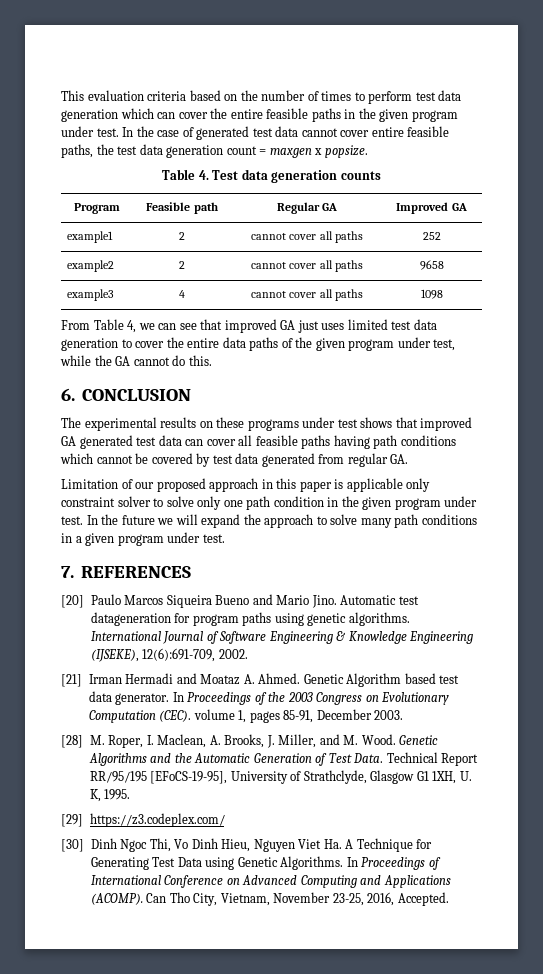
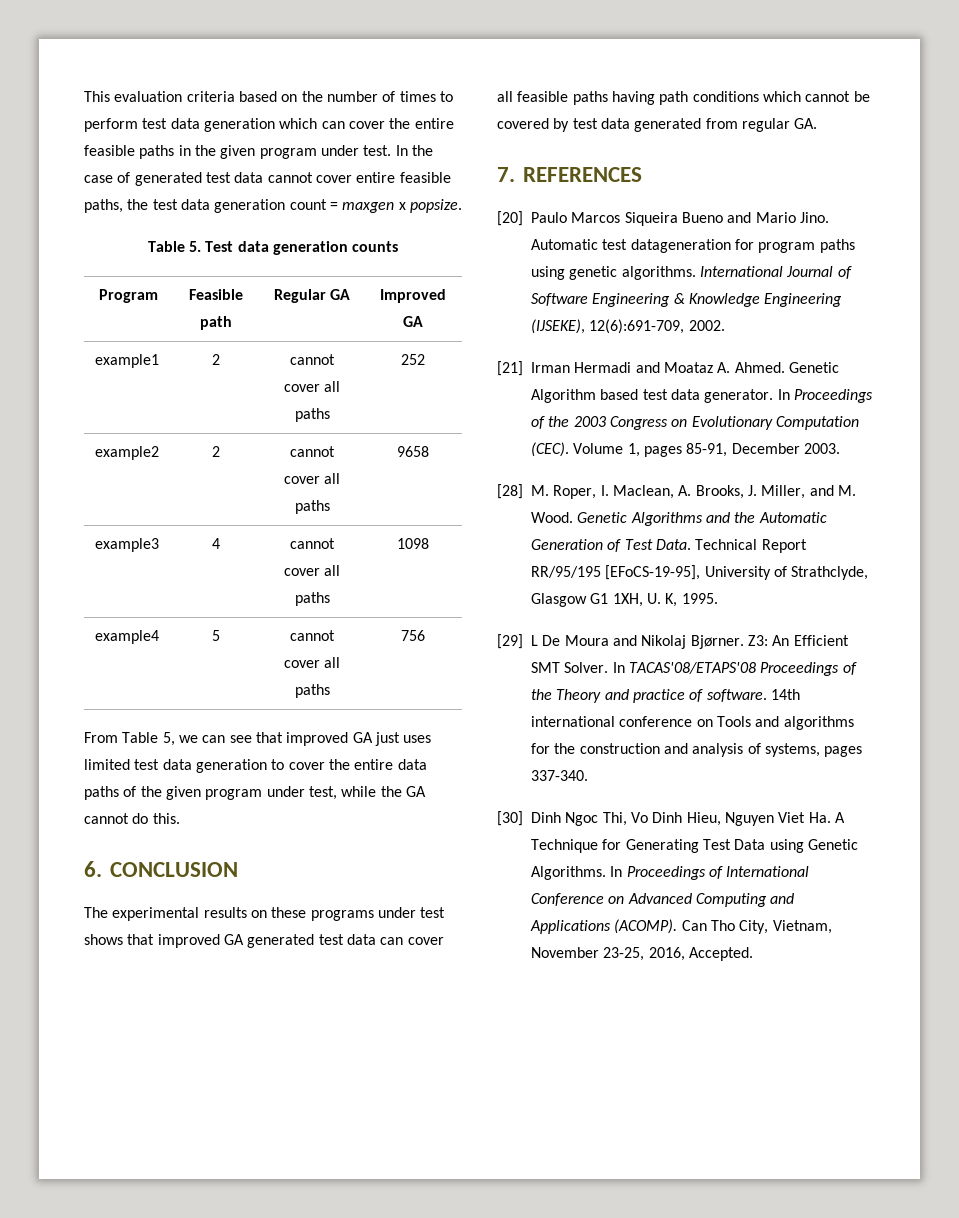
[198,170,209,180] 4. -> [189,241,202,252] 5.
(443, 294) none -> [95,630,160,644] [211,630,220,641] [290,630,335,641] [283,657,341,668] [294,684,330,698] [401,630,425,641] // example4 | 5 | cannot cover all paths | 756
[127,320,137,333] 4, -> [162,732,175,746] 5,
[61,478,431,492] [61,496,478,510] [61,514,477,528] [61,532,225,546] // Limitation of our proposed approach in this paper is applicable only constraint solver to solve only one path condition in the given program under test. In the future we will expand the approach to solve many path conditions in a given program under test. -> (818, 123) none
[193,709,235,720] volume -> [573,443,624,454] Volume
[89,813,225,827] https://z3.codeplex.com/ -> [531,635,849,649] [531,662,857,676] [531,689,800,703] [531,716,854,730] [531,743,863,757] [531,770,588,781] L De Moura and Nikolaj Bjørner. Z3: An Efficient SMT Solver. In TACAS'08/ETAPS'08 Proceedings of the Theory and practice of software. 14th international conference on Tools and algorithms for the construction and analysis of systems, pages 337-340.

